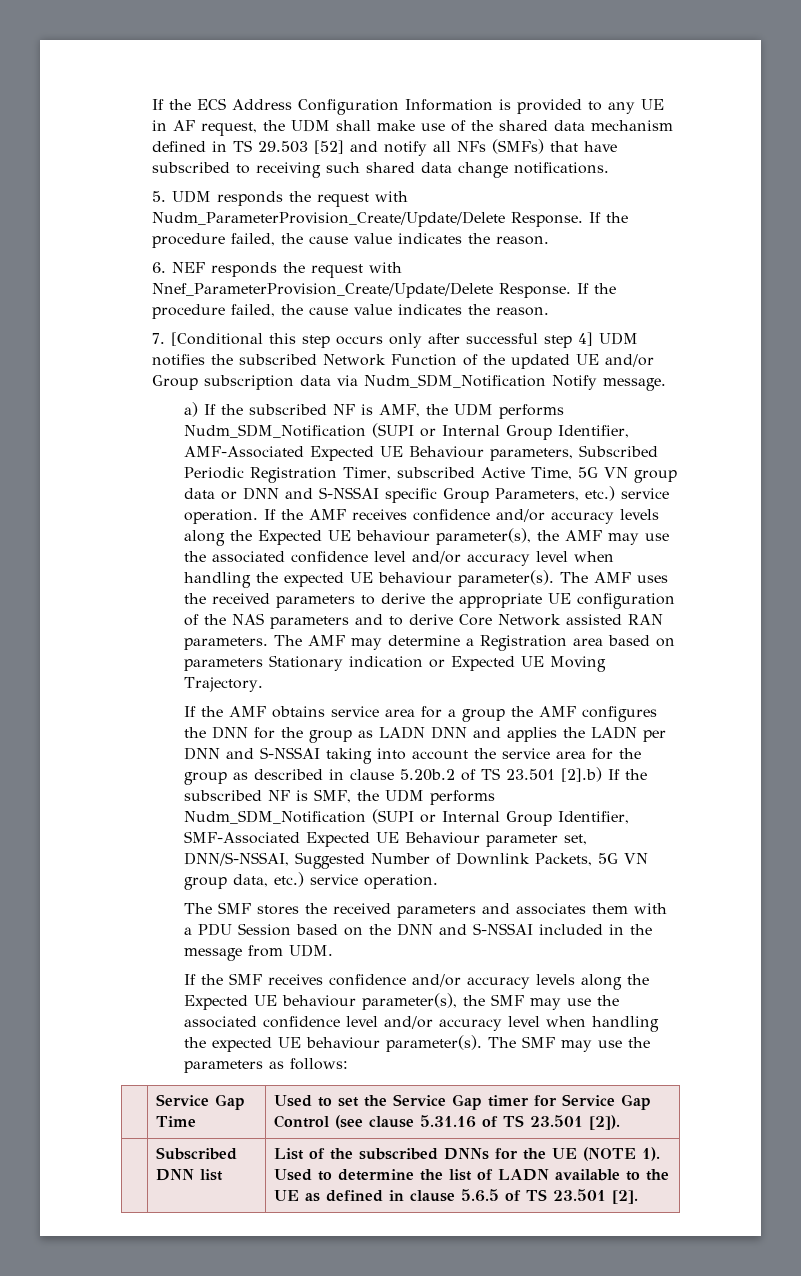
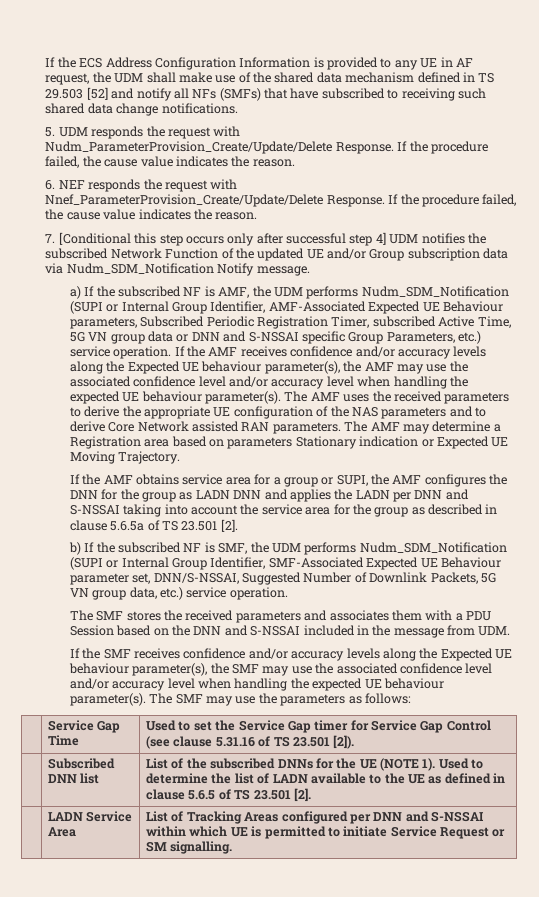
(505, 715) none -> [321,475,368,486] or SUPI,
[399,767,602,782] 5.20b.2 of TS 23.501 [2].b) -> [110,519,238,532] [68,542,81,555] 5.6.5a of TS 23.501 [2]. // b)
(639, 1197) none -> [48,811,133,822] [48,827,77,837] [146,811,485,824] [146,826,506,839] [146,841,233,854] // | LADN Service Area | List of Tracking Areas configured per DNN and S-NSSAI within which UE is permitted to initiate Service Request or SM signalling.

